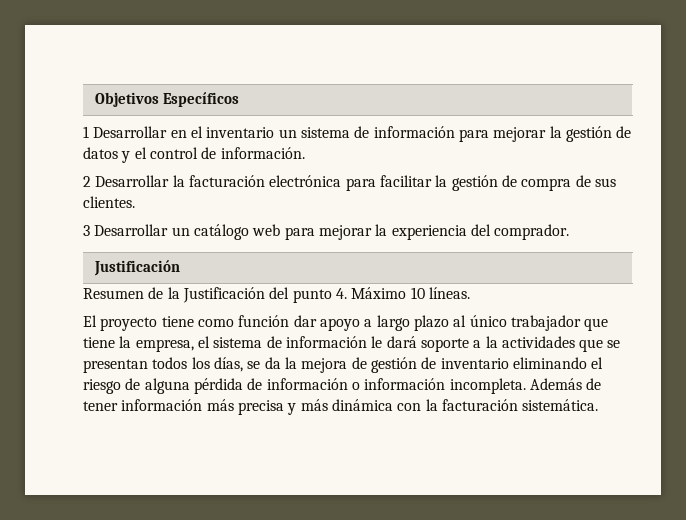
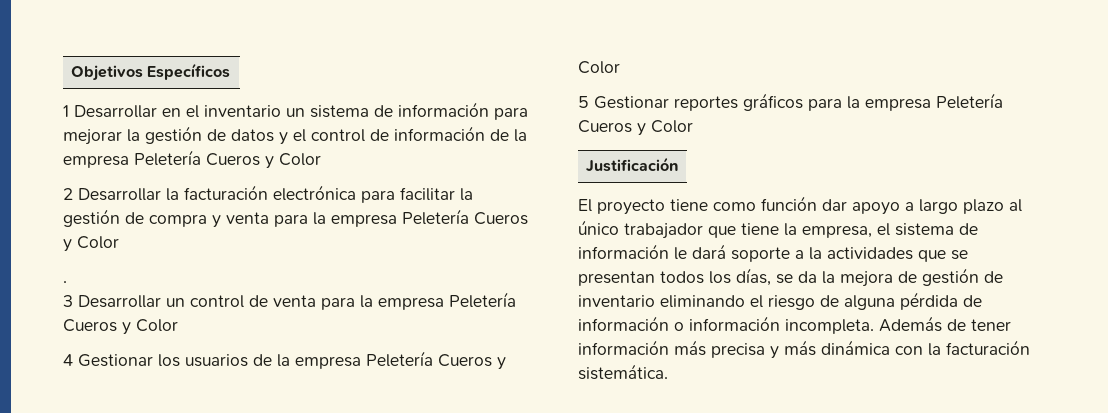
[220,147,305,159] información. -> [394,126,527,142] [63,150,321,169] información de la empresa Peletería Cueros y Color
[575,175,616,187] [83,196,135,208] [83,224,570,240] [94,260,181,276] [83,287,470,303] de sus clientes. // 3 Desarrollar un catálogo web para mejorar la experiencia del comprador. // Justificación // Resumen de la Justificación del punto 4. Máximo 10 líneas. -> [212,209,528,228] [63,236,119,252] [63,281,67,283] [63,292,516,310] [63,319,178,335] [63,351,506,370] [578,61,620,74] [578,93,1003,111] [578,120,693,136] [585,157,678,172] y venta para la empresa Peletería Cueros y Color // . // 3 Desarrollar un control de venta para la empresa Peletería Cueros y Color // 4 Gestionar los usuarios de la empresa Peletería Cueros y Color // 5 Gestionar reportes gráficos para la empresa Peletería Cueros y Color // Justificación

